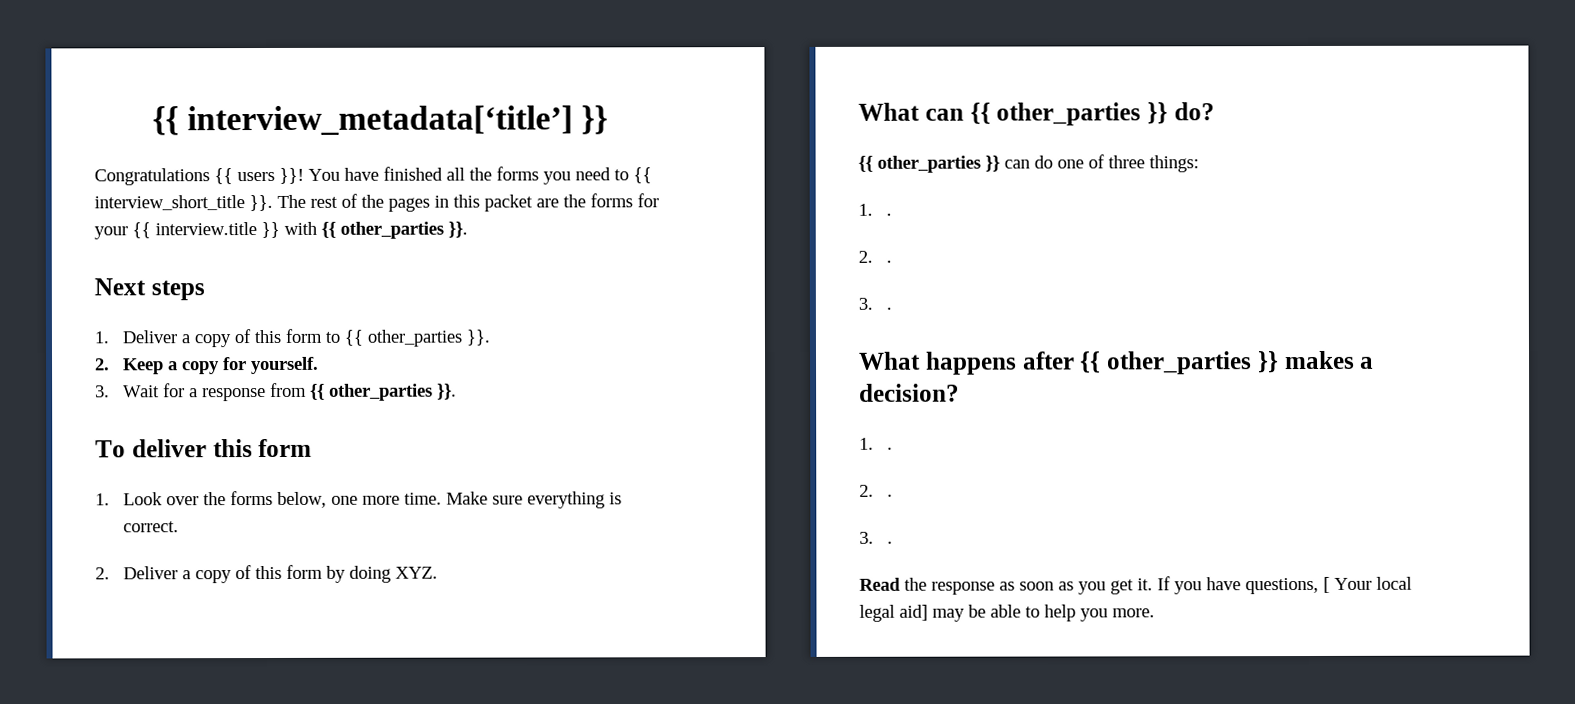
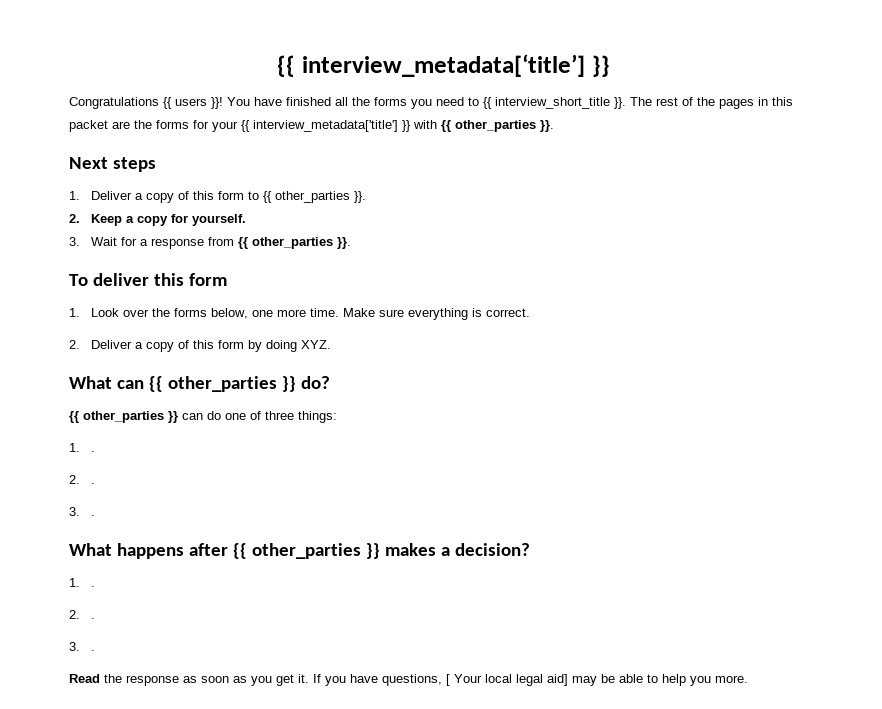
[155,222,257,236] interview.title -> [253,120,398,132] interview_metadata['title']

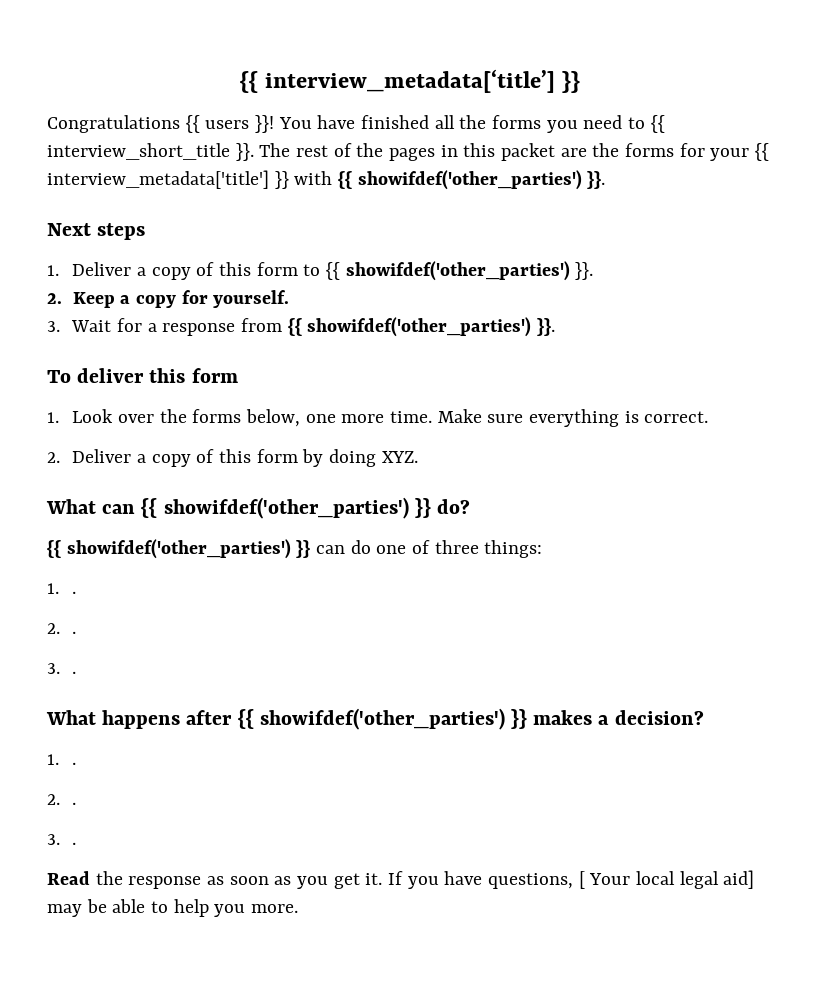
[455,120,536,132] other_parties -> [357,170,582,190] showifdef('other_parties')
[274,191,350,203] other_parties -> [345,261,570,281] showifdef('other_parties')
[251,237,333,249] other_parties -> [307,317,532,337] showifdef('other_parties')
[167,376,277,392] other_parties -> [163,497,409,519] showifdef('other_parties')
[83,411,164,423] other_parties -> [66,539,291,559] showifdef('other_parties')
[251,543,361,559] other_parties -> [259,708,505,730] showifdef('other_parties')

